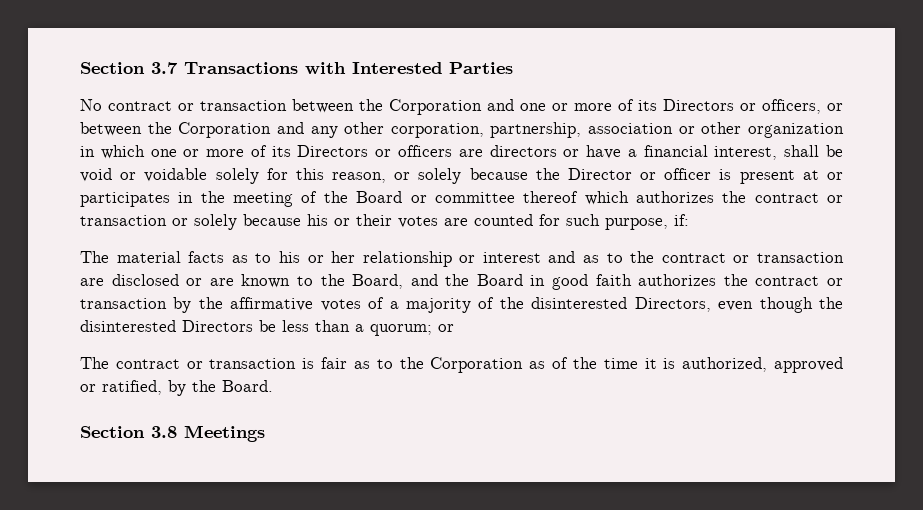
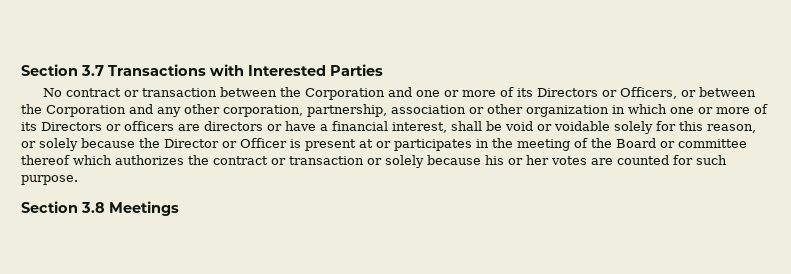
[762,99,821,114] officers, -> [620,87,678,99] Officers,
[664,168,712,180] officer -> [240,138,287,148] Officer
[356,214,392,226] their -> [526,155,549,165] her
[605,214,689,230] [80,251,845,267] [80,274,843,290] [80,297,844,313] [80,320,454,336] [80,357,844,373] [80,380,273,396] purpose, if: // The material facts as to his or her relationship or interest and as to the contract or transaction are disclosed or are known to the Board, and the Board in good faith authorizes the contract or transaction by the affirmative votes of a majority of the disinterested Directors, even though the disinterested Directors be less than a quorum; or // The contract or transaction is fair as to the Corporation as of the time it is authorized, approved or ratified, by the Board. -> [21,175,78,185] purpose.

